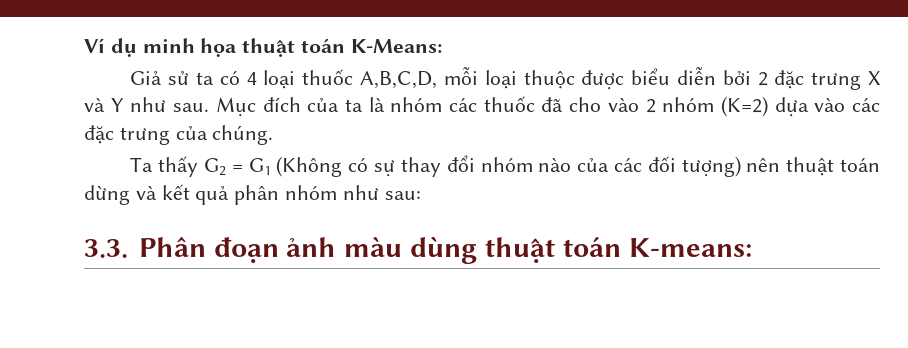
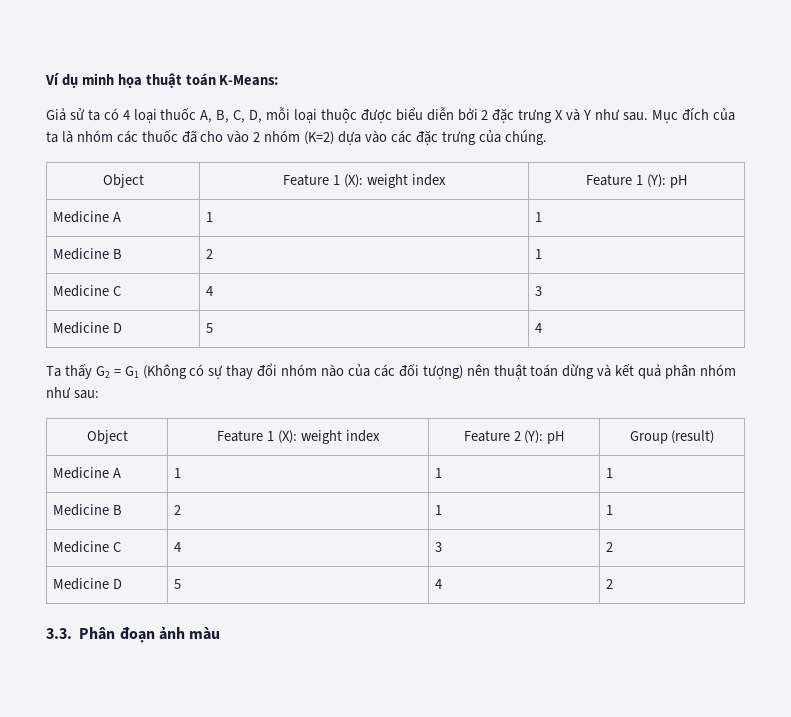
[360,71,438,89] A,B,C,D, -> [200,110,263,123] A, B, C, D,
(274, 135) none -> [102,174,144,188] [283,174,446,188] [586,174,687,188] [52,211,121,223] [205,212,213,222] [534,212,542,222] [52,248,122,260] [205,249,213,259] [534,249,542,259] [52,285,121,297] [205,286,213,296] [534,286,542,296] [52,322,122,334] [205,323,213,333] [534,323,542,333] // Object | Feature 1 (X): weight index | Feature 1 (Y): pH // Medicine A | 1 | 1 // Medicine B | 2 | 1 // Medicine C | 4 | 3 // Medicine D | 5 | 4
(421, 195) none -> [86,430,128,444] [217,430,380,444] [463,430,565,444] [629,430,715,444] [52,467,121,479] [173,468,181,478] [434,468,442,478] [605,468,613,478] [52,504,122,516] [173,505,181,515] [434,505,442,515] [605,505,613,515] [52,541,121,553] [173,542,181,552] [434,542,442,552] [605,542,613,552] [52,578,122,590] [173,579,181,589] [434,579,442,589] [605,579,613,589] // Object | Feature 1 (X): weight index | Feature 2 (Y): pH | Group (result) // Medicine A | 1 | 1 | 1 // Medicine B | 2 | 1 | 1 // Medicine C | 4 | 3 | 2 // Medicine D | 5 | 4 | 2
[410,236,752,264] dùng thuật toán K-means: -> (221, 633) none

